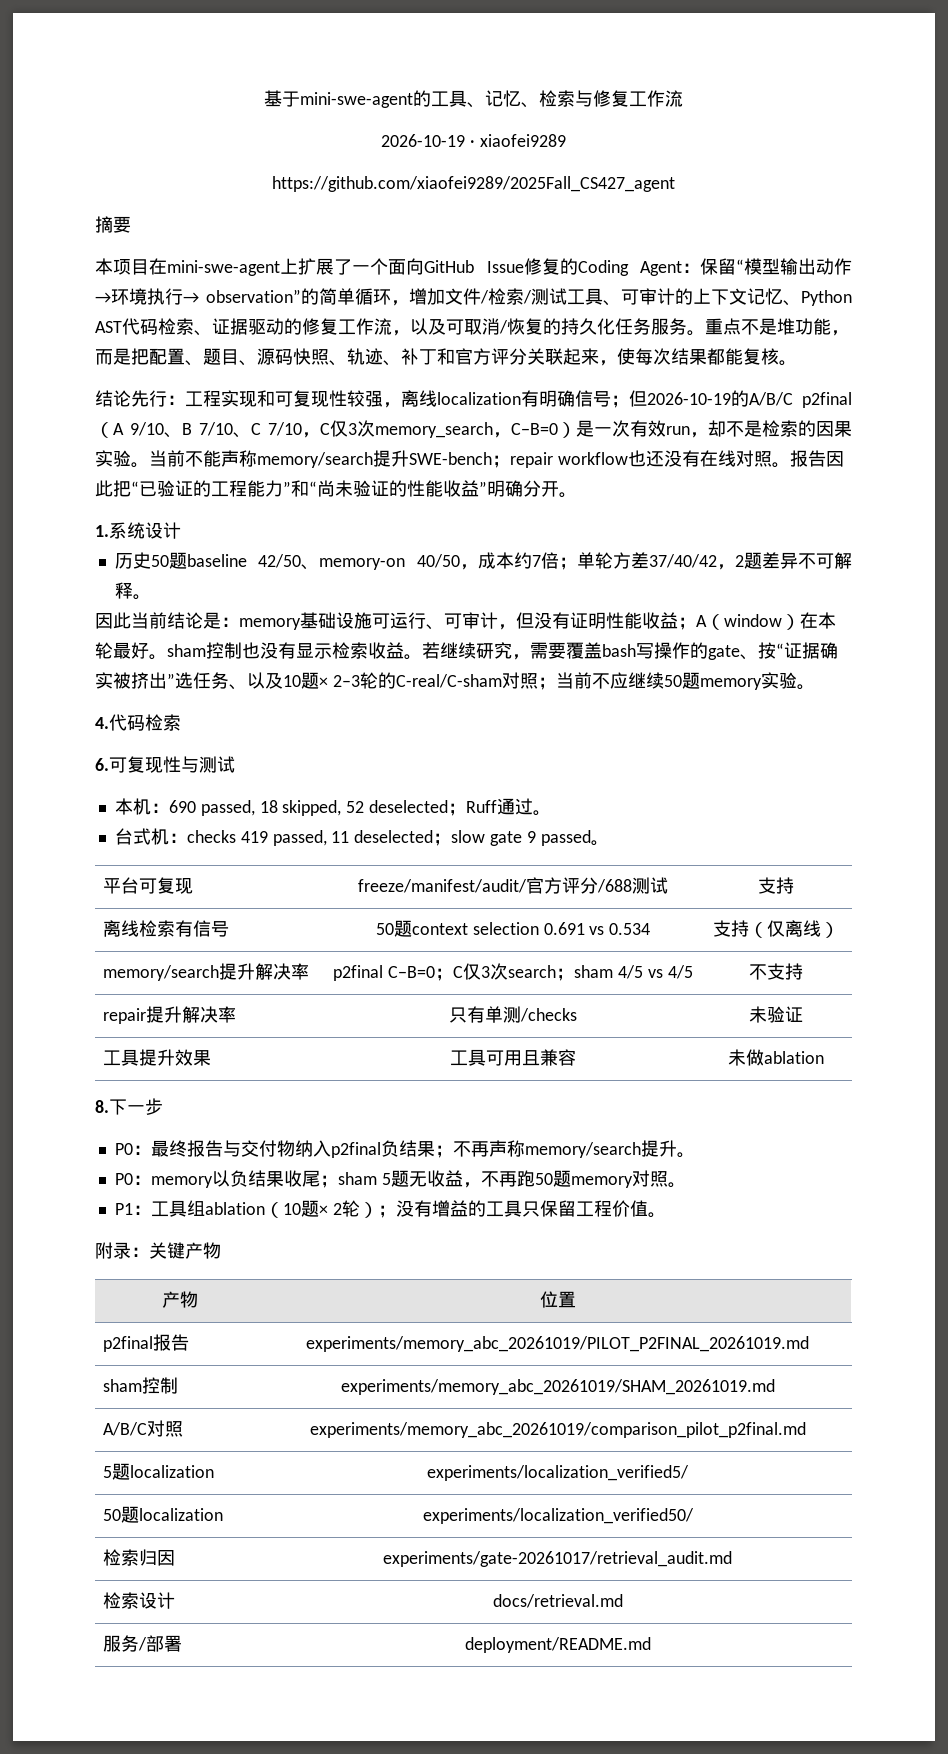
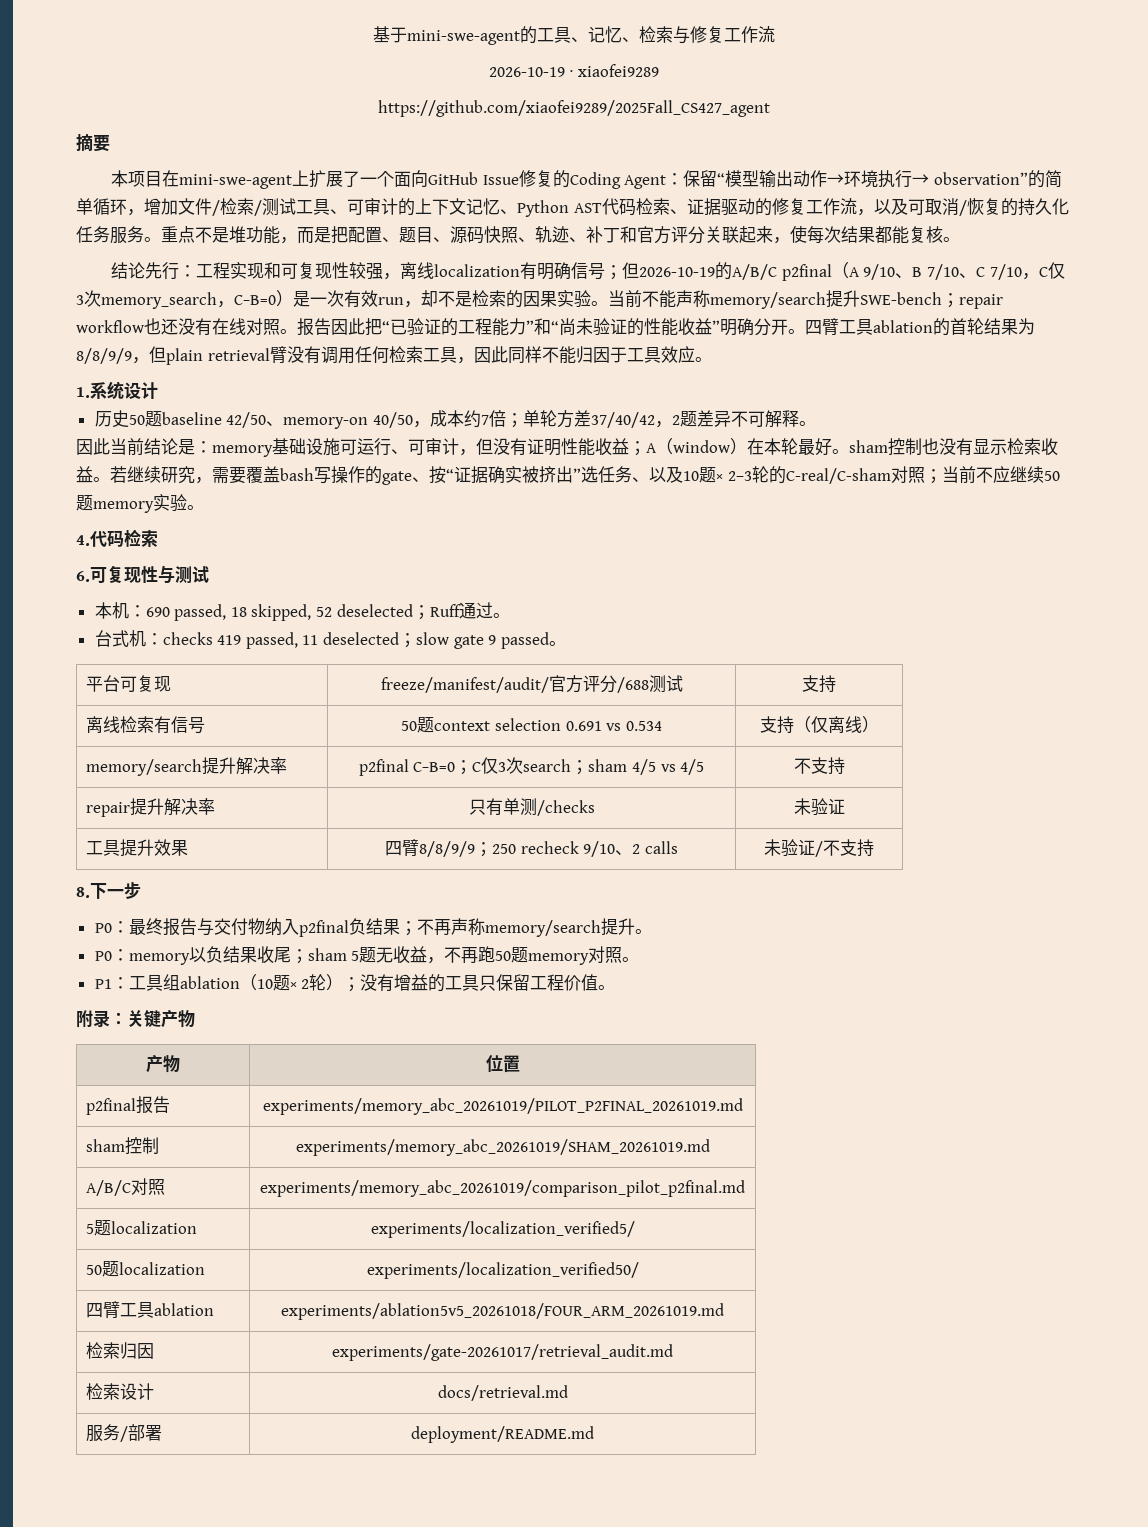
(577, 495) none -> [805,318,1035,336] [76,346,712,365] 四臂工具ablation的首轮结果为8/8/9/9，但plain retrieval臂没有调用任何检索工具，因此同样不能归因于工具效应。
[450,1049,576,1066] [728,1049,824,1066] 工具可用且兼容 | 未做ablation -> [385,839,678,857] [764,839,874,857] 四臂8/8/9/9；250 recheck 9/10、2 calls | 未验证/不支持
(694, 1516) none -> [86,1301,215,1319] [281,1303,724,1320] // 四臂工具ablation | experiments/ablation5v5_20261018/FOUR_ARM_20261019.md

